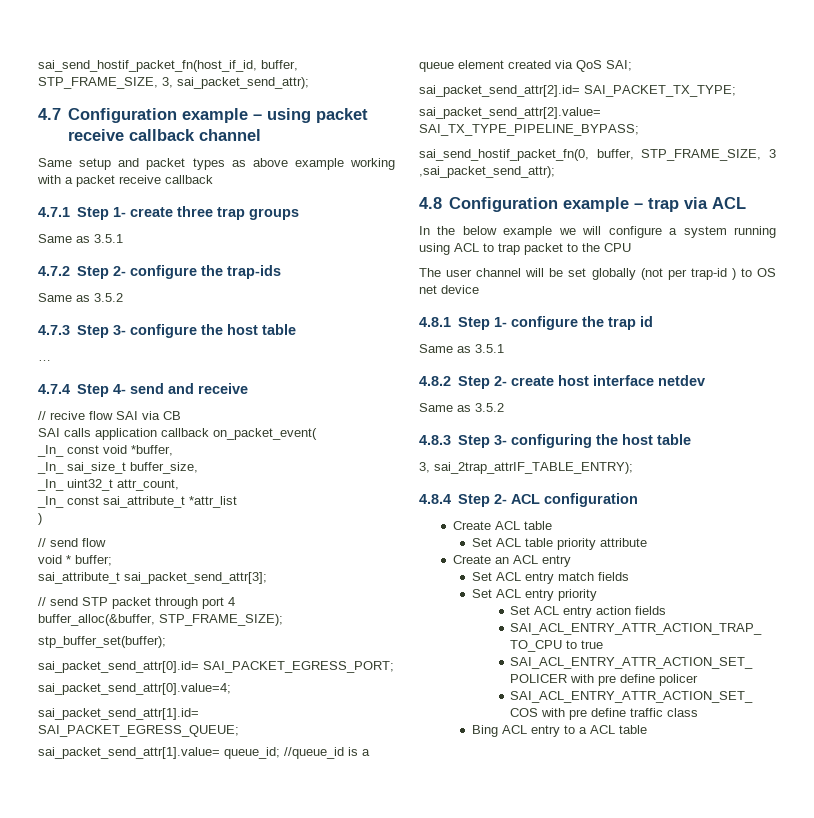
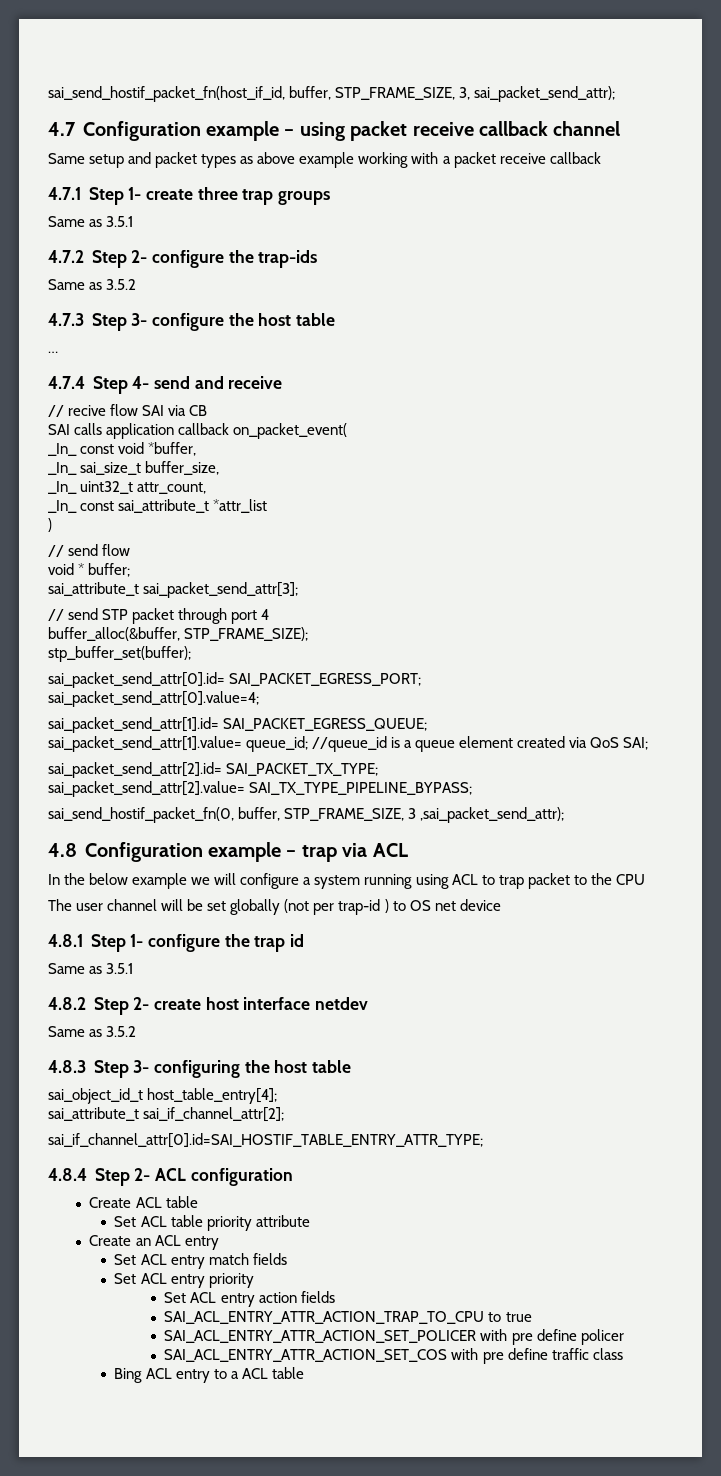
[419,462,633,474] 3, sai_2trap_attrIF_TABLE_ENTRY); -> [48,1088,278,1104] [48,1107,285,1122] [48,1133,483,1148] sai_object_id_t host_table_entry[4]; // sai_attribute_t sai_if_channel_attr[2]; // sai_if_channel_attr[0].id=SAI_HOSTIF_TABLE_ENTRY_ATTR_TYPE;

